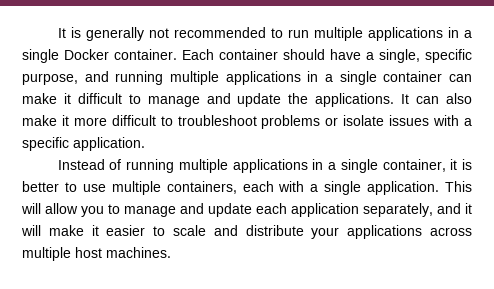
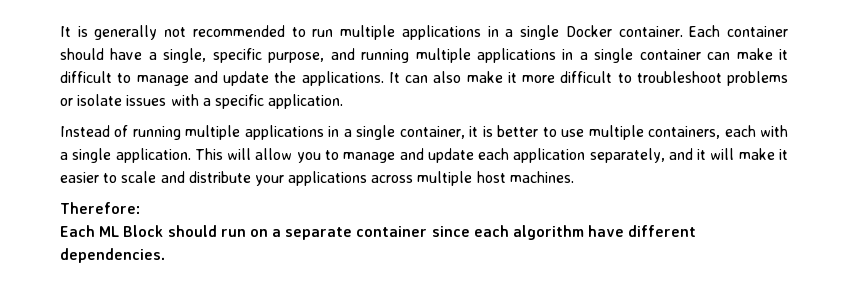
(171, 252) none -> [60,202,140,214] [60,225,697,240] [60,248,165,263] // Therefore: // Each ML Block should run on a separate container since each algorithm have different dependencies.

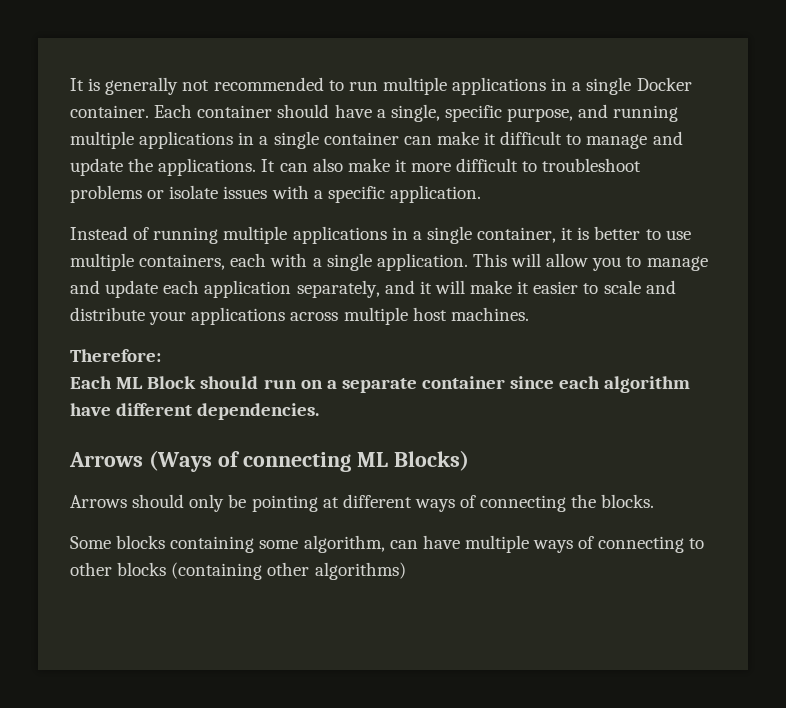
(165, 255) none -> [69,450,469,472] [70,494,655,512] [70,535,705,553] [70,562,406,580] // Arrows (Ways of connecting ML Blocks) // Arrows should only be pointing at different ways of connecting the blocks. // Some blocks containing some algorithm, can have multiple ways of connecting to other blocks (containing other algorithms)

